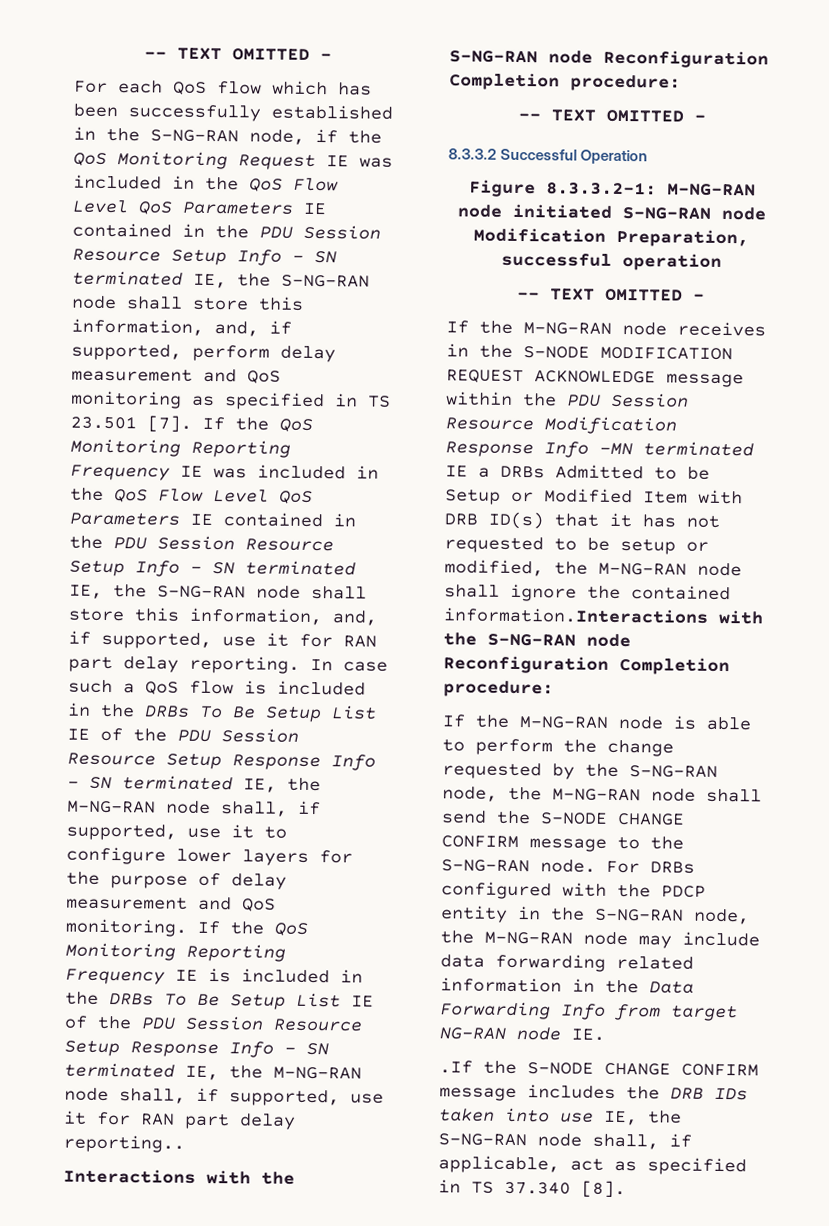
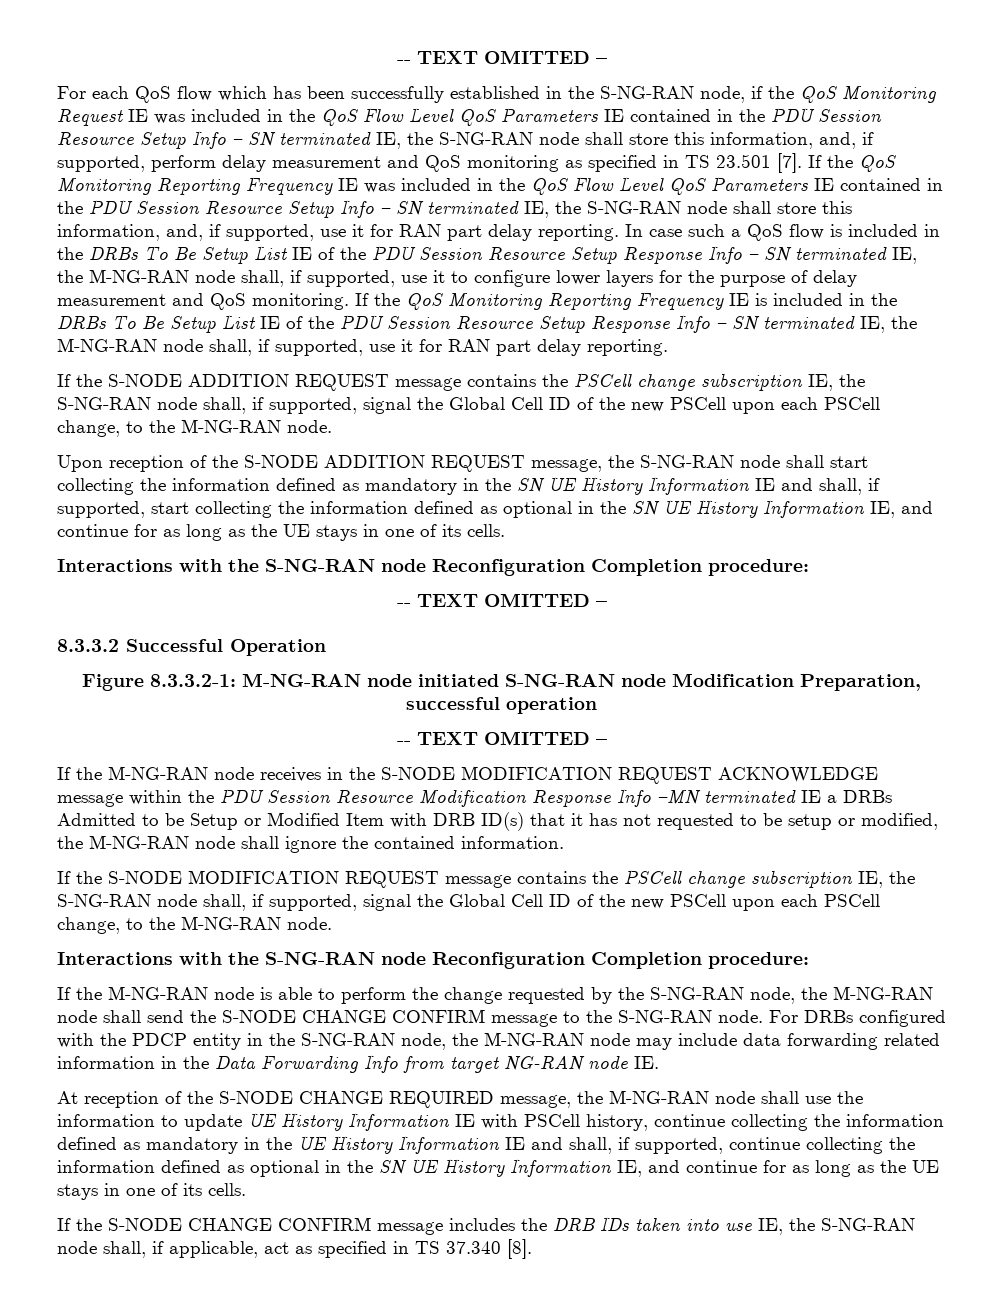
[63,1134,185,1153] reporting.. -> [587,339,668,356] [57,373,865,391] [57,397,880,414] [57,419,332,437] [57,455,868,472] [57,477,880,495] [57,500,933,518] [57,524,505,541] reporting. // If the S-NODE ADDITION REQUEST message contains the PSCell change subscription IE, the S-NG-RAN node shall, if supported, signal the Global Cell ID of the new PSCell upon each PSCell change, to the M-NG-RAN node. // Upon reception of the S-NODE ADDITION REQUEST message, the S-NG-RAN node shall start collecting the information defined as mandatory in the SN UE History Information IE and shall, if supported, start collecting the information defined as optional in the SN UE History Information IE, and continue for as long as the UE stays in one of its cells.
[443,607,709,624] information.Interactions -> [461,836,564,849] [57,870,915,888] [57,894,880,911] [57,916,332,934] [57,952,173,965] information. // If the S-NODE MODIFICATION REQUEST message contains the PSCell change subscription IE, the S-NG-RAN node shall, if supported, signal the Global Cell ID of the new PSCell upon each PSCell change, to the M-NG-RAN node. // Interactions
[439,1060,473,1074] .If -> [57,1090,863,1108] [57,1113,944,1131] [57,1136,915,1154] [57,1159,939,1177] [57,1183,246,1200] [57,1218,71,1231] At reception of the S-NODE CHANGE REQUIRED message, the M-NG-RAN node shall use the information to update UE History Information IE with PSCell history, continue collecting the information defined as mandatory in the UE History Information IE and shall, if supported, continue collecting the information defined as optional in the SN UE History Information IE, and continue for as long as the UE stays in one of its cells. // If

